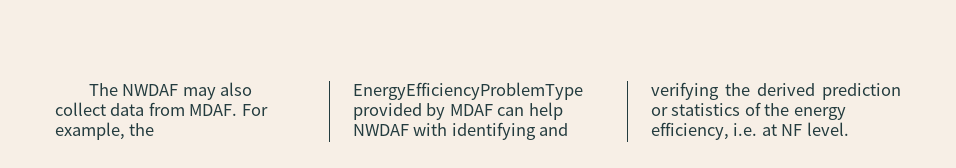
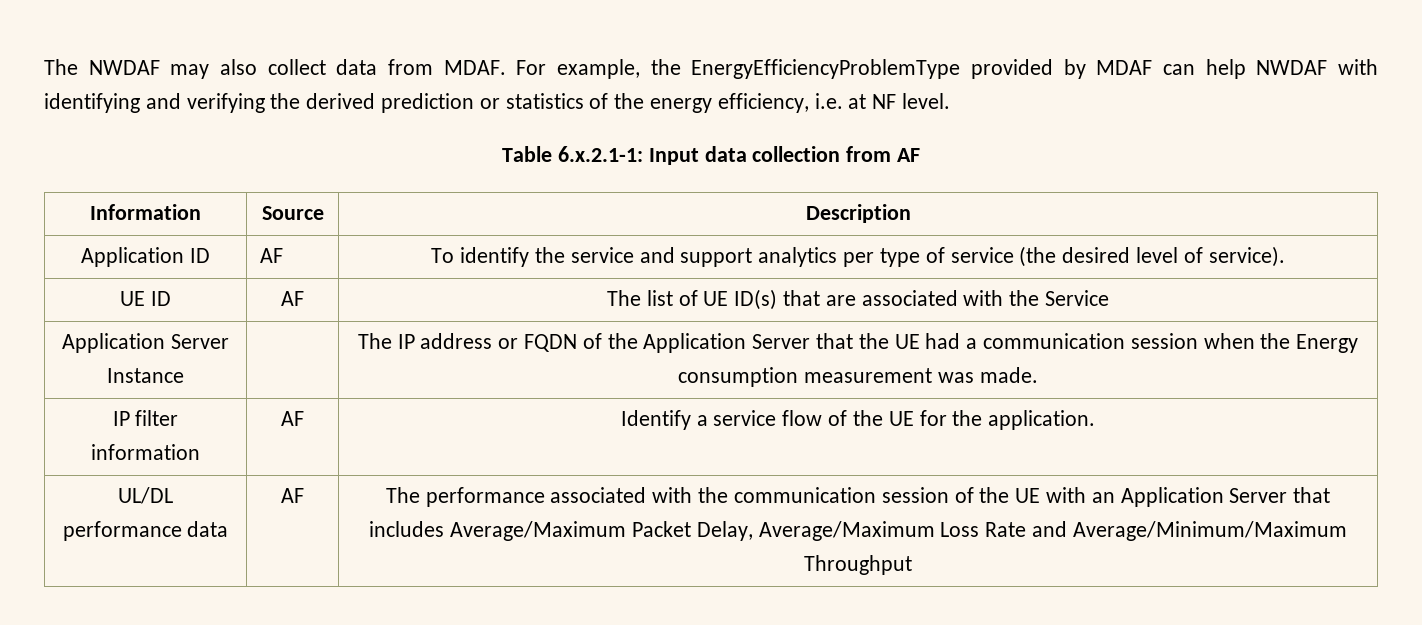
(849, 129) none -> [502,146,920,165] [90,204,201,220] [261,206,324,220] [805,204,911,223] [81,247,210,267] [260,248,284,263] [431,246,1285,267] [120,291,171,306] [281,291,304,306] [606,289,1110,310] [62,333,229,353] [107,368,184,383] [357,333,1359,353] [678,367,1038,387] [112,410,179,426] [91,444,200,460] [281,411,304,426] [620,410,1096,430] [118,487,173,504] [62,521,229,541] [281,488,304,503] [385,487,1331,507] [369,521,1347,541] [804,555,913,575] // Table 6.x.2.1-1: Input data collection from AF // Information | Source | Description // Application ID | AF | To identify the service and support analytics per type of service (the desired level of service). // UE ID | AF | The list of UE ID(s) that are associated with the Service // Application Server Instance | | The IP address or FQDN of the Application Server that the UE had a communication session when the Energy consumption measurement was made. // IP filter information | AF | Identify a service flow of the UE for the application. // UL/DL performance data | AF | The performance associated with the communication session of the UE with an Application Server that includes Average/Maximum Packet Delay, Average/Maximum Loss Rate and Average/Minimum/Maximum Throughput

